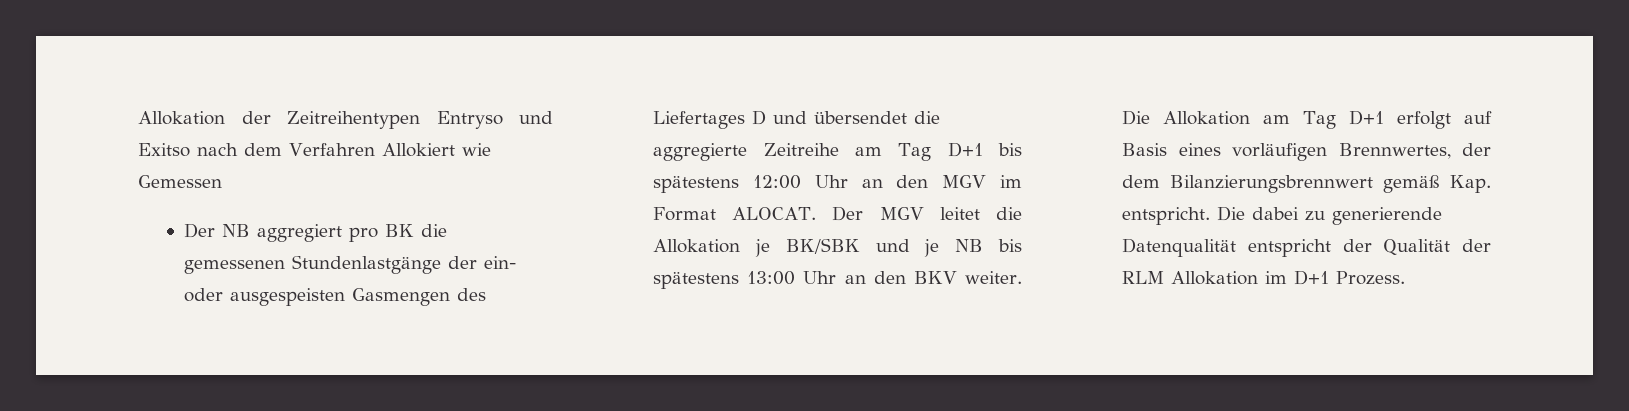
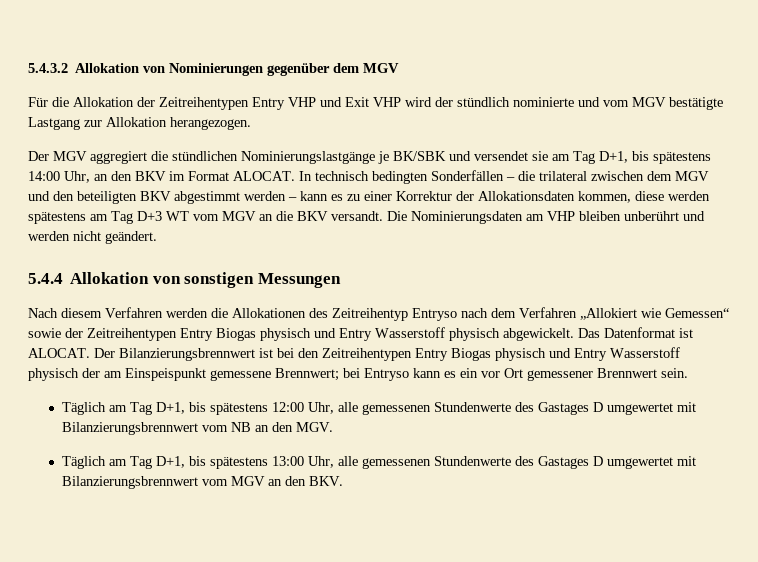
[138,111,553,129] [138,143,491,157] [138,175,222,188] [184,223,448,242] [184,255,517,274] [184,288,487,306] [653,110,941,129] [653,142,983,161] Allokation der Zeitreihentypen Entryso und Exitso nach dem Verfahren Allokiert wie Gemessen // Der NB aggregiert pro BK die gemessenen Stundenlastgänge der ein- oder ausgespeisten Gasmengen des Liefertages D und übersendet die aggregierte Zeitreihe am Tag D+1 -> [28,63,400,76] [28,97,723,110] [28,117,251,130] [28,151,711,164] [28,170,709,184] [28,191,710,204] [28,211,705,224] [28,231,157,244] [28,272,342,288] [28,307,729,321] [28,327,693,341] [28,347,680,361] [28,368,688,381] [62,402,186,415] 5.4.3.2 Allokation von Nominierungen gegenüber dem MGV // Für die Allokation der Zeitreihentypen Entry VHP und Exit VHP wird der stündlich nominierte und vom MGV bestätigte Lastgang zur Allokation herangezogen. // Der MGV aggregiert die stündlichen Nominierungslastgänge je BK/SBK und versendet sie am Tag D+1, bis spätestens 14:00 Uhr, an den BKV im Format ALOCAT. In technisch bedingten Sonderfällen – die trilateral zwischen dem MGV und den beteiligten BKV abgestimmt werden – kann es zu einer Korrektur der Allokationsdaten kommen, diese werden spätestens am Tag D+3 WT vom MGV an die BKV versandt. Die Nominierungsdaten am VHP bleiben unberührt und werden nicht geändert. // 5.4.4 Allokation von sonstigen Messungen // Nach diesem Verfahren werden die Allokationen des Zeitreihentyp Entryso nach dem Verfahren „Allokiert wie Gemessen“ sowie der Zeitreihentypen Entry Biogas physisch und Entry Wasserstoff physisch abgewickelt. Das Datenformat ist ALOCAT. Der Bilanzierungsbrennwert ist bei den Zeitreihentypen Entry Biogas physisch und Entry Wasserstoff physisch der am Einspeispunkt gemessene Brennwert; bei Entryso kann es ein vor Ort gemessener Brennwert sein. // Täglich am Tag D+1,
[814,175,1022,188] [653,206,1022,221] [653,238,1022,257] [653,271,1023,289] [1122,110,1492,129] [1122,143,1491,161] [1122,175,1491,193] [1122,206,1443,225] [1122,238,1491,257] [1122,270,1406,285] Uhr an den MGV im Format ALOCAT. Der MGV leitet die Allokation je BK/SBK und je NB bis spätestens 13:00 Uhr an den BKV weiter. Die Allokation am Tag D+1 erfolgt auf Basis eines vorläufigen Brennwertes, der dem Bilanzierungsbrennwert gemäß Kap. entspricht. Die dabei zu generierende Datenqualität entspricht der Qualität der RLM Allokation im D+1 Prozess. -> [308,402,697,415] [62,422,334,435] [62,456,697,469] [62,476,344,489] Uhr, alle gemessenen Stundenwerte des Gastages D umgewertet mit Bilanzierungsbrennwert vom NB an den MGV. // Täglich am Tag D+1, bis spätestens 13:00 Uhr, alle gemessenen Stundenwerte des Gastages D umgewertet mit Bilanzierungsbrennwert vom MGV an den BKV.

